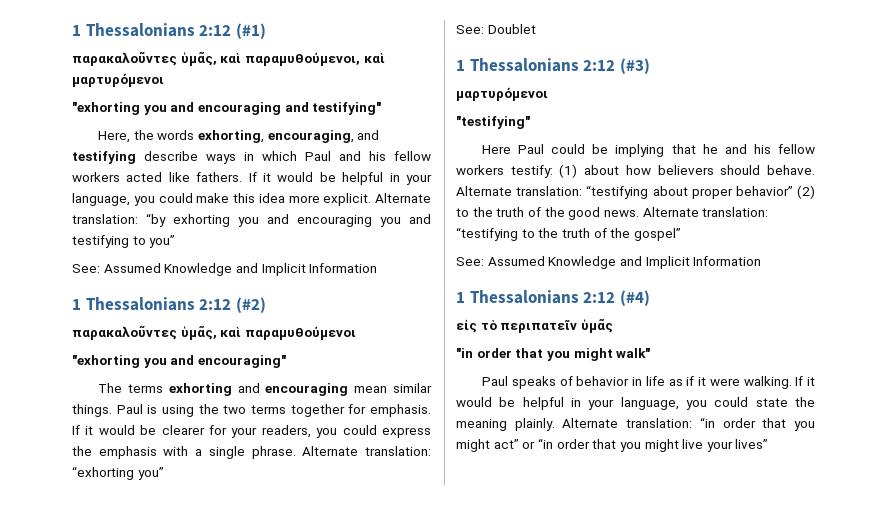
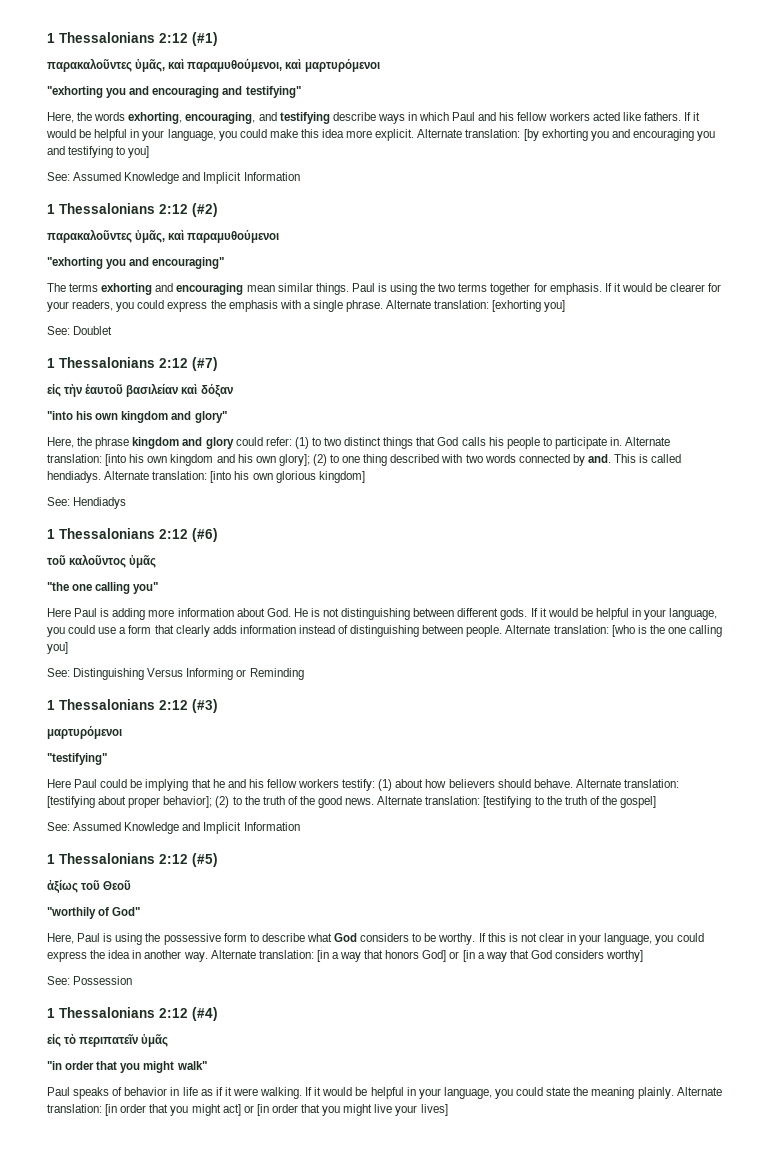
[146,213,166,227] “by -> [523,129,539,141] [by
[149,235,176,248] you” -> [128,146,150,158] you]
[72,466,164,480] “exhorting you” -> [492,300,566,312] [exhorting you]
(536, 29) none -> [47,357,218,371] [47,383,233,397] [47,411,227,423] [47,437,671,449] [47,454,682,466] [47,471,365,483] [47,497,127,509] [47,528,218,542] [47,554,157,568] [47,582,159,594] [47,608,718,620] [47,625,723,637] [47,642,68,654] [47,668,304,680] // 1 Thessalonians 2:12 (#7) // εἰς τὴν ἑαυτοῦ βασιλείαν καὶ δόξαν // "into his own kingdom and glory" // Here, the phrase kingdom and glory could refer: (1) to two distinct things that God calls his people to participate in. Alternate translation: [into his own kingdom and his own glory]; (2) to one thing described with two words connected by and. This is called hendiadys. Alternate translation: [into his own glorious kingdom] // See: Hendiadys // 1 Thessalonians 2:12 (#6) // τοῦ καλοῦντος ὑμᾶς // "the one calling you" // Here Paul is adding more information about God. He is not distinguishing between different gods. If it would be helpful in your language, you could use a form that clearly adds information instead of distinguishing between people. Alternate translation: [who is the one calling you] // See: Distinguishing Versus Informing or Reminding
[586,185,649,199] “testifying -> [47,796,95,808] [testifying
[735,186,793,196] behavior” -> [163,796,213,808] behavior];
[456,227,681,241] [456,256,762,269] “testifying to the truth of the gospel” // See: Assumed Knowledge and Implicit Information -> [483,796,657,808] [47,822,300,834] [47,853,218,867] [47,879,132,893] [47,907,141,919] [47,933,704,945] [47,950,644,962] [47,976,133,985] [testifying to the truth of the gospel] // See: Assumed Knowledge and Implicit Information // 1 Thessalonians 2:12 (#5) // ἀξίως τοῦ Θεοῦ // "worthily of God" // Here, Paul is using the possessive form to describe what God considers to be worthy. If this is not clear in your language, you could express the idea in another way. Alternate translation: [in a way that honors God] or [in a way that God considers worthy] // See: Possession
[699,417,815,431] [456,438,553,452] “in order that you might act” or “in -> [105,1104,269,1116] [in order that you might act] or [in
[735,439,769,449] lives” -> [420,1104,448,1116] lives]

